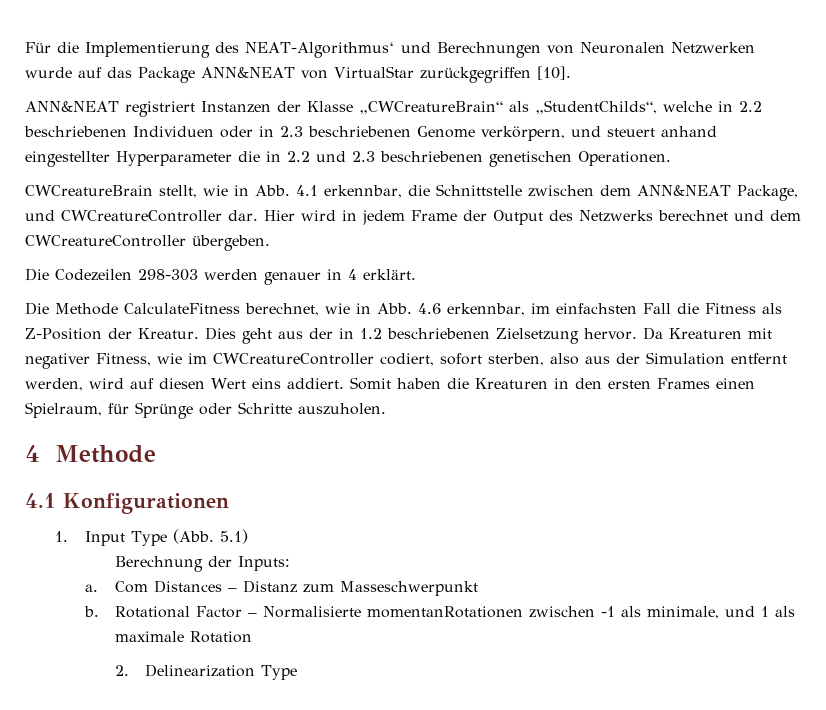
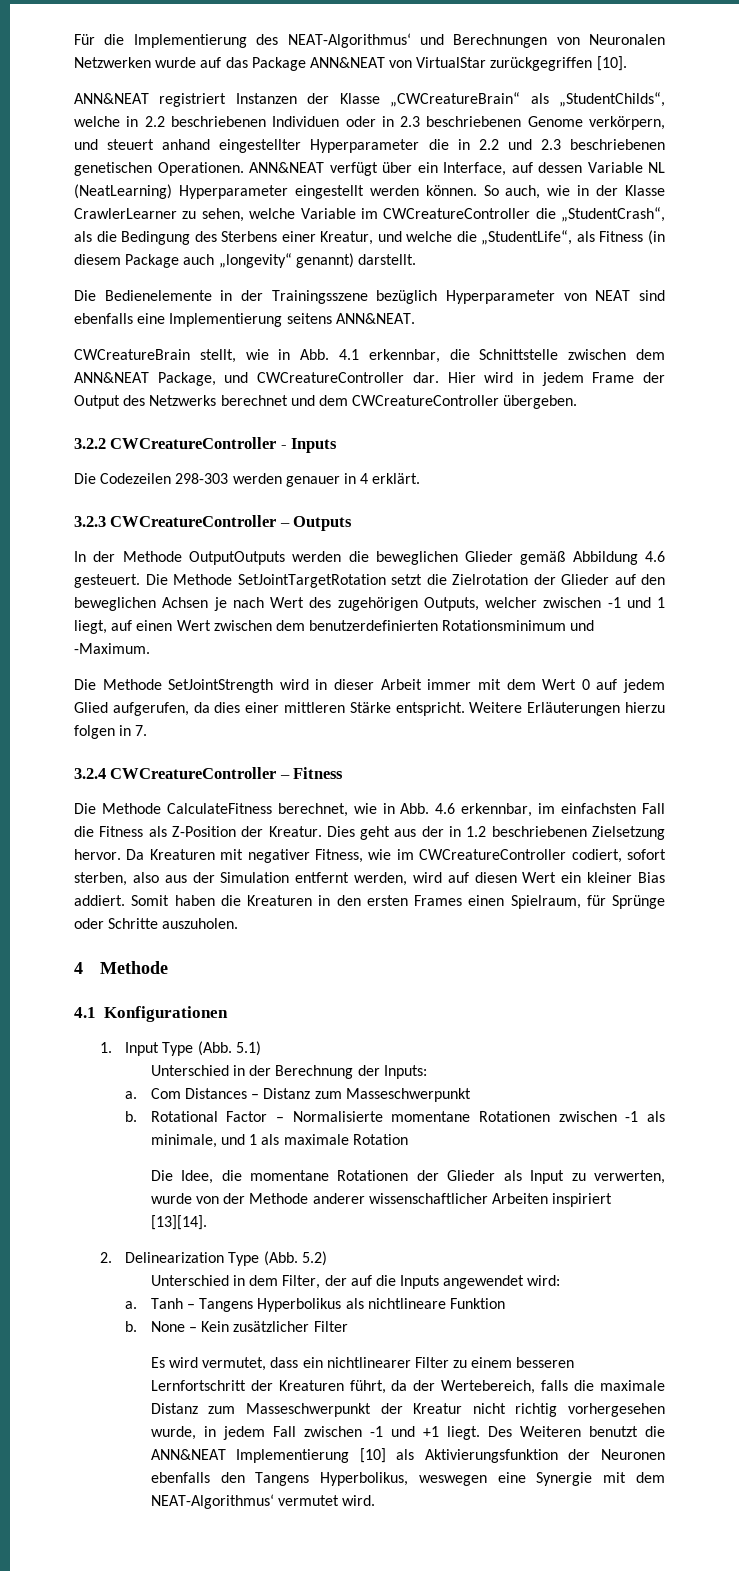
(671, 158) none -> [249,162,665,176] [74,184,665,199] [74,207,665,222] [74,230,666,245] [74,253,416,268] [74,290,665,304] [74,313,415,327] ANN&NEAT verfügt über ein Interface, auf dessen Variable NL (NeatLearning) Hyperparameter eingestellt werden können. So auch, wie in der Klasse CrawlerLearner zu sehen, welche Variable im CWCreatureController die „StudentCrash“, als die Bedingung des Sterbens einer Kreatur, und welche die „StudentLife“, als Fitness (in diesem Package auch „longevity“ genannt) darstellt. // Die Bedienelemente in der Trainingsszene bezüglich Hyperparameter von NEAT sind ebenfalls eine Implementierung seitens ANN&NEAT.
(270, 243) none -> [74,437,338,453] // 3.2.2 CWCreatureController - Inputs
(416, 274) none -> [74,515,353,531] [74,551,665,565] [74,574,665,588] [74,597,665,611] [74,620,595,634] [74,643,150,654] [74,679,666,693] [74,702,665,716] [74,725,148,739] [74,767,344,779] // 3.2.3 CWCreatureController – Outputs // In der Methode OutputOutputs werden die beweglichen Glieder gemäß Abbildung 4.6 gesteuert. Die Methode SetJointTargetRotation setzt die Zielrotation der Glieder auf den beweglichen Achsen je nach Wert des zugehörigen Outputs, welcher zwischen -1 und 1 liegt, auf einen Wert zwischen dem benutzerdefinierten Rotationsminimum und -Maximum. // Die Methode SetJointStrength wird in dieser Arbeit immer mit dem Wert 0 auf jedem Glied aufgerufen, da dies einer mittleren Stärke entspricht. Weitere Erläuterungen hierzu folgen in 7. // 3.2.4 CWCreatureController – Fitness
[251,378,281,389] eins -> [561,872,666,883] ein kleiner Bias
(248, 536) none -> [150,1065,272,1076] Unterschied in der
[367,606,524,618] momentanRotationen -> [391,1111,551,1122] momentane Rotationen
[115,664,298,680] 2. Delinearization Type -> [150,1170,665,1184] [150,1193,613,1207] [150,1215,207,1230] [99,1251,327,1266] [150,1275,561,1289] [125,1298,505,1312] [125,1321,348,1332] [150,1357,575,1371] [150,1380,665,1394] [150,1403,665,1417] [150,1426,665,1440] [150,1448,665,1463] [150,1472,665,1486] [150,1494,376,1509] Die Idee, die momentane Rotationen der Glieder als Input zu verwerten, wurde von der Methode anderer wissenschaftlicher Arbeiten inspiriert [13][14]. // 2. Delinearization Type (Abb. 5.2) // Unterschied in dem Filter, der auf die Inputs angewendet wird: // a. Tanh – Tangens Hyperbolikus als nichtlineare Funktion // b. None – Kein zusätzlicher Filter // Es wird vermutet, dass ein nichtlinearer Filter zu einem besseren Lernfortschritt der Kreaturen führt, da der Wertebereich, falls die maximale Distanz zum Masseschwerpunkt der Kreatur nicht richtig vorhergesehen wurde, in jedem Fall zwischen -1 und +1 liegt. Des Weiteren benutzt die ANN&NEAT Implementierung [10] als Aktivierungsfunktion der Neuronen ebenfalls den Tangens Hyperbolikus, weswegen eine Synergie mit dem NEAT-Algorithmus‘ vermutet wird.

